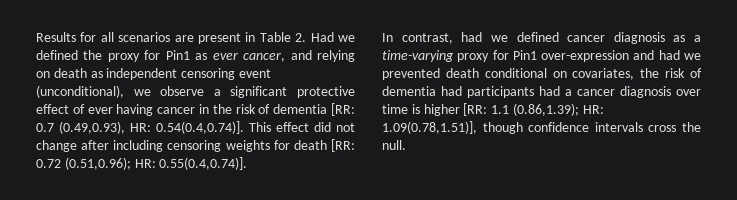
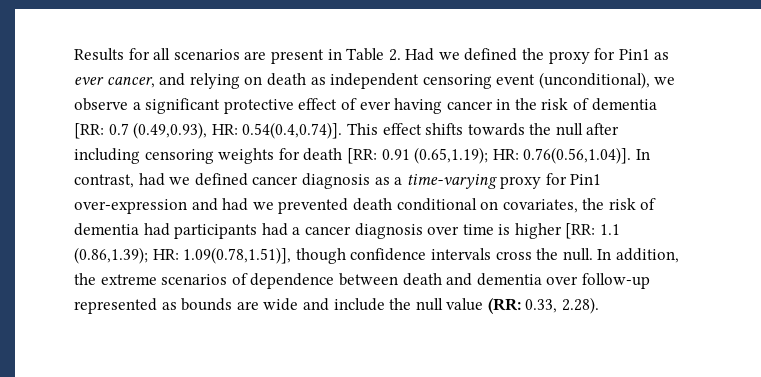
[314,122,355,132] [36,140,77,152] did not change -> [425,123,583,136] shifts towards the null
[36,157,248,170] 0.72 (0.51,0.96); HR: 0.55(0.4,0.74)]. // -> [381,147,632,164] 0.91 (0.65,1.19); HR: 0.76(0.56,1.04)].
(406, 145) none -> [597,248,679,263] [74,273,650,289] [74,297,600,314] In addition, the extreme scenarios of dependence between death and dementia over follow-up represented as bounds are wide and include the null value (RR: 0.33, 2.28).

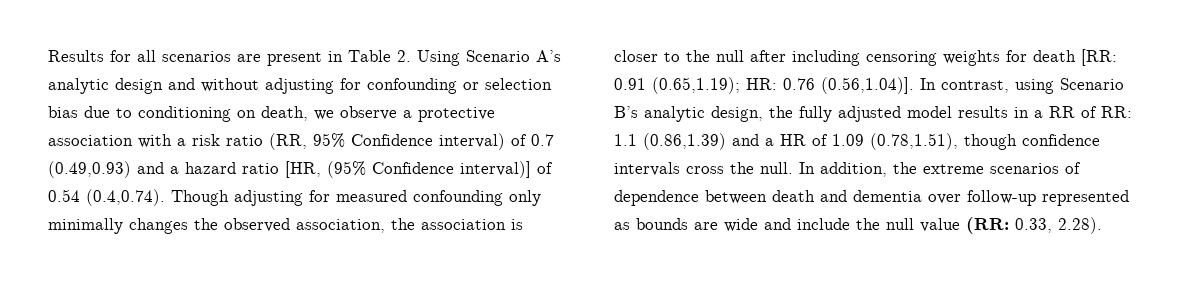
[405,48,670,64] [74,72,676,89] [74,98,657,114] [74,122,525,139] Had we defined the proxy for Pin1 as ever cancer, and relying on death as independent censoring event (unconditional), we observe a significant protective effect of ever having cancer in the risk of dementia [RR: 0.7 (0.49,0.93), HR: 0.54(0.4,0.74)]. This effect shifts towards -> [417,50,561,66] [48,78,552,94] [48,106,495,122] [48,133,554,150] [48,161,553,178] [48,189,541,206] [48,218,523,234] [614,50,680,62] Using Scenario A’s analytic design and without adjusting for confounding or selection bias due to conditioning on death, we observe a protective association with a risk ratio (RR, 95% Confidence interval) of 0.7 (0.49,0.93) and a hazard ratio [HR, (95% Confidence interval)] of 0.54 (0.4,0.74). Though adjusting for measured confounding only minimally changes the observed association, the association is closer to
[523,147,650,164] [74,173,602,189] [74,198,657,214] [74,223,621,239] [74,247,292,264] 0.76(0.56,1.04)]. In contrast, had we defined cancer diagnosis as a time-varying proxy for Pin1 over-expression and had we prevented death conditional on covariates, the risk of dementia had participants had a cancer diagnosis over time is higher [RR: 1.1 (0.86,1.39); HR: 1.09(0.78,1.51)], -> [783,77,1124,94] [614,106,1132,122] [614,133,958,150] 0.76 (0.56,1.04)]. In contrast, using Scenario B’s analytic design, the fully adjusted model results in a RR of RR: 1.1 (0.86,1.39) and a HR of 1.09 (0.78,1.51),

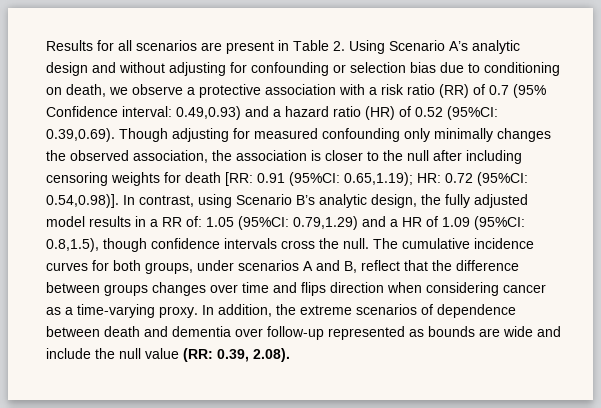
[269,133,554,150] [48,161,553,178] [48,189,165,206] (RR, 95% Confidence interval) of 0.7 (0.49,0.93) and a hazard ratio [HR, (95% Confidence interval)] of 0.54 (0.4,0.74). -> [439,84,546,98] [46,106,498,120] [46,128,115,142] (RR) of 0.7 (95% Confidence interval: 0.49,0.93) and a hazard ratio (HR) of 0.52 (95%CI: 0.39,0.69).
[652,77,914,94] (0.65,1.19); HR: 0.76 (0.56,1.04)]. -> [289,172,528,186] [46,194,119,208] (95%CI: 0.65,1.19); HR: 0.72 (95%CI: 0.54,0.98)].
[1081,106,1132,118] [614,133,726,150] of RR: 1.1 (0.86,1.39) -> [186,216,358,230] of: 1.05 (95%CI: 0.79,1.29)
[870,133,958,150] (0.78,1.51), -> [474,216,525,230] [46,238,99,252] (95%CI: 0.8,1.5),
(793, 168) none -> [373,238,534,249] [46,260,519,274] [46,282,546,296] [46,304,198,318] The cumulative incidence curves for both groups, under scenarios A and B, reflect that the difference between groups changes over time and flips direction when considering cancer as a time-varying proxy.
[1015,217,1102,234] 0.33, 2.28). -> [217,348,290,362] 0.39, 2.08).

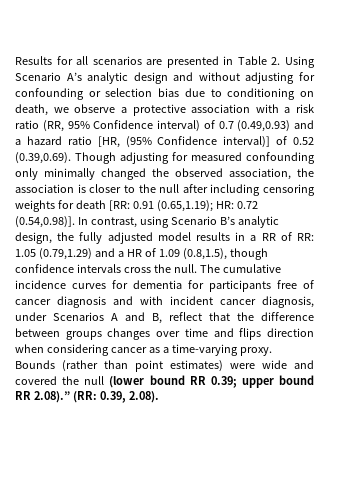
[226,41,274,54] present -> [166,56,219,68] presented
[439,84,546,98] [46,106,498,120] [46,128,115,142] (RR) of 0.7 (95% Confidence interval: 0.49,0.93) and a hazard ratio (HR) of 0.52 (95%CI: 0.39,0.69). -> [42,120,314,132] [15,136,314,148] [15,152,71,164] (RR, 95% Confidence interval) of 0.7 (0.49,0.93) and a hazard ratio [HR, (95% Confidence interval)] of 0.52 (0.39,0.69).
[497,128,551,142] changes -> [101,168,146,180] changed
[289,172,528,186] [46,194,119,208] (95%CI: 0.65,1.19); HR: 0.72 (95%CI: 0.54,0.98)]. -> [156,200,258,212] [15,216,75,228] (0.65,1.19); HR: 0.72 (0.54,0.98)].
[186,216,358,230] of: 1.05 (95%CI: 0.79,1.29) -> [280,232,314,241] [15,248,92,260] of RR: 1.05 (0.79,1.29)
[474,216,525,230] [46,238,99,252] (95%CI: 0.8,1.5), -> [182,248,227,260] (0.8,1.5),
[113,260,299,274] both groups, under scenarios -> [133,280,314,292] [15,296,314,308] [15,312,104,321] dementia for participants free of cancer diagnosis and with incident cancer diagnosis, under Scenarios
[202,304,516,318] [46,326,500,340] In addition, the extreme scenarios of dependence between death and dementia over follow-up represented as bounds are -> [15,360,255,372] Bounds (rather than point estimates) were
[46,348,179,359] include the null value -> [15,375,314,388] [15,391,70,403] covered the null (lower bound RR 0.39; upper bound RR 2.08).”

